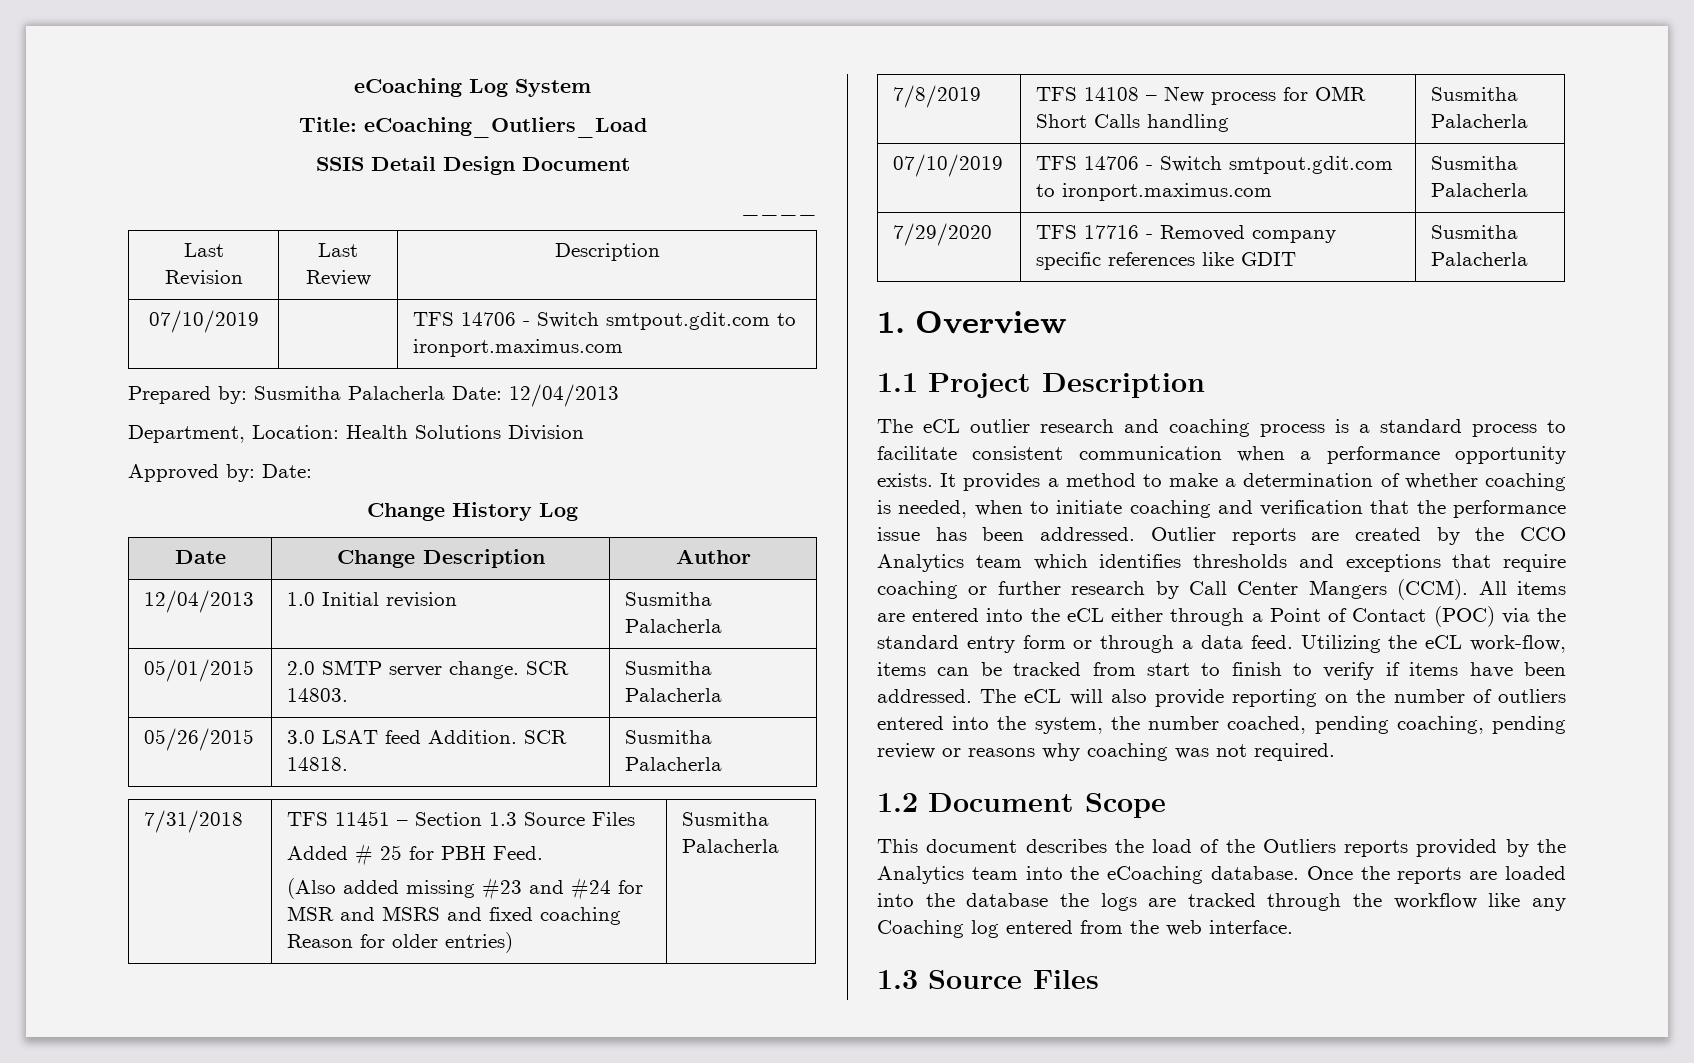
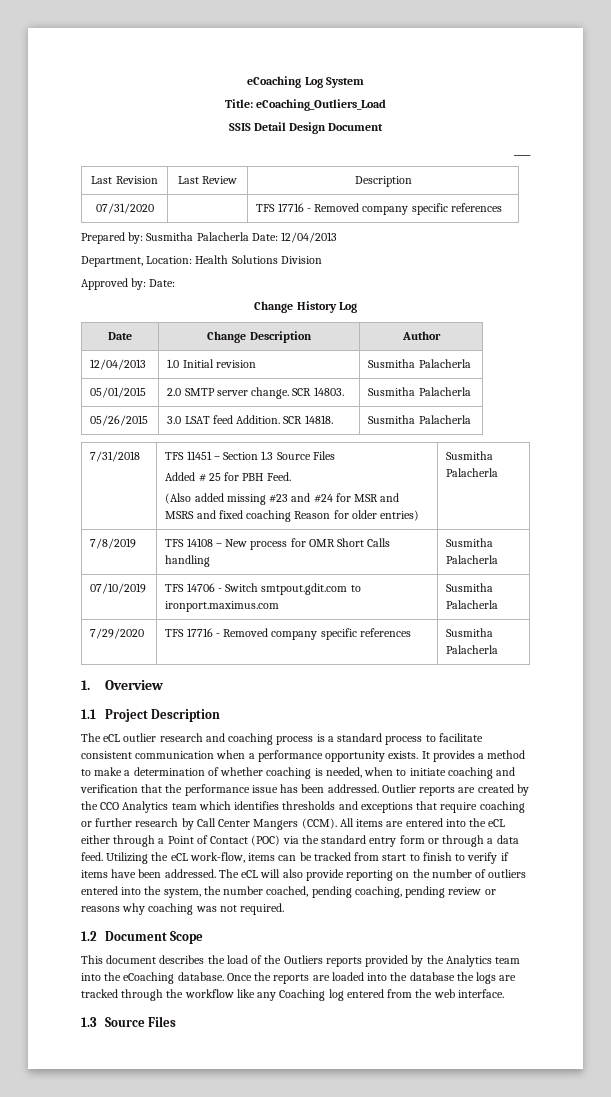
[148,310,259,333] [413,312,797,330] [413,339,624,357] 07/10/2019 | | TFS 14706 - Switch smtpout.gdit.com to ironport.maximus.com -> [95,203,154,214] [256,203,502,215] 07/31/2020 | | TFS 17716 - Removed company specific references
[1202,252,1297,266] like GDIT -> (411, 632) none

